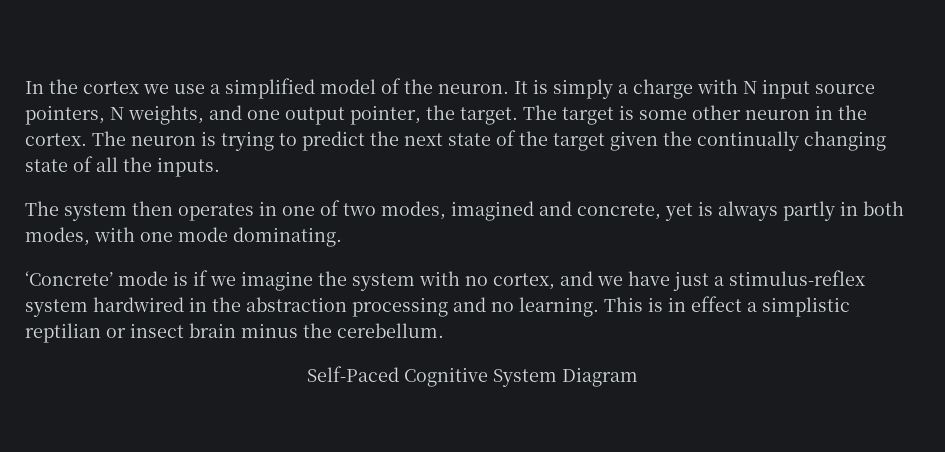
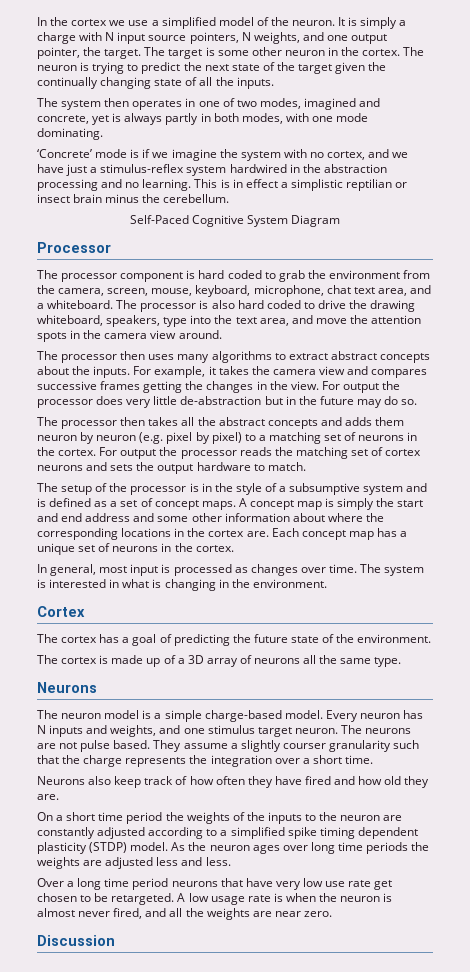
(638, 377) none -> [37,242,111,253] [37,270,431,282] [37,285,431,297] [37,300,416,312] [37,315,422,327] [37,330,222,342] [37,351,430,363] [37,366,428,378] [37,381,401,393] [37,396,418,408] [37,417,405,429] [37,432,418,444] [37,447,422,459] [37,462,306,474] [37,483,428,495] [37,498,424,510] [37,513,384,522] [37,528,408,540] [37,543,234,555] [37,564,425,576] [37,579,327,591] [37,606,85,617] [37,634,432,646] [37,655,402,667] [37,682,97,693] [37,710,424,722] [37,725,412,737] [37,740,420,752] [37,755,373,767] [37,776,430,788] [37,794,59,800] [37,812,403,824] [37,827,418,839] [37,842,430,854] [37,857,231,869] [37,878,393,890] [37,893,393,905] [37,908,332,920] [37,935,115,946] // Processor // The processor component is hard coded to grab the environment from the camera, screen, mouse, keyboard, microphone, chat text area, and a whiteboard. The processor is also hard coded to drive the drawing whiteboard, speakers, type into the text area, and move the attention spots in the camera view around. // The processor then uses many algorithms to extract abstract concepts about the inputs. For example, it takes the camera view and compares successive frames getting the changes in the view. For output the processor does very little de-abstraction but in the future may do so. // The processor then takes all the abstract concepts and adds them neuron by neuron (e.g. pixel by pixel) to a matching set of neurons in the cortex. For output the processor reads the matching set of cortex neurons and sets the output hardware to match. // The setup of the processor is in the style of a subsumptive system and is defined as a set of concept maps. A concept map is simply the start and end address and some other information about where the corresponding locations in the cortex are. Each concept map has a unique set of neurons in the cortex. // In general, most input is processed as changes over time. The system is interested in what is changing in the environment. // Cortex // The cortex has a goal of predicting the future state of the environment. // The cortex is made up of a 3D array of neurons all the same type. // Neurons // The neuron model is a simple charge-based model. Every neuron has N inputs and weights, and one stimulus target neuron. The neurons are not pulse based. They assume a slightly courser granularity such that the charge represents the integration over a short time. // Neurons also keep track of how often they have fired and how old they are. // On a short time period the weights of the inputs to the neuron are constantly adjusted according to a simplified spike timing dependent plasticity (STDP) model. As the neuron ages over long time periods the weights are adjusted less and less. // Over a long time period neurons that have very low use rate get chosen to be retargeted. A low usage rate is when the neuron is almost never fired, and all the weights are near zero. // Discussion

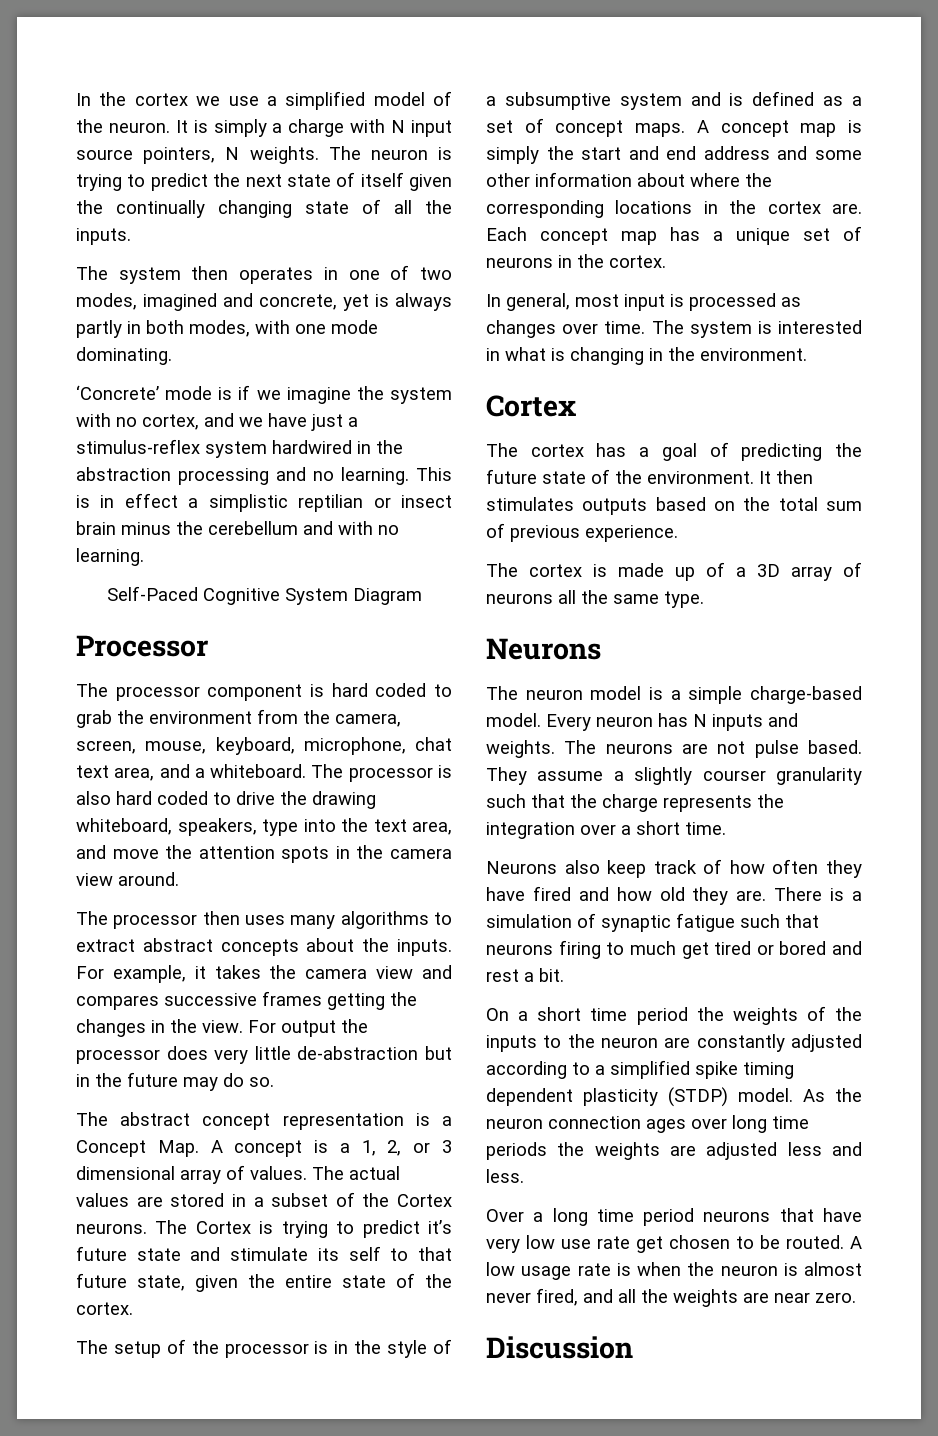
[253,32,388,44] [37,47,401,59] weights, and one output pointer, the target. The target is some other neuron in the cortex. -> [249,146,319,164] weights.
[276,62,333,74] the target -> [360,172,404,187] itself
[163,194,230,203] cerebellum. -> [208,521,399,535] [76,548,144,566] cerebellum and with no learning.
[61,417,405,429] [37,432,418,444] [37,447,422,459] [37,462,306,474] processor then takes all the abstract concepts and adds them neuron by neuron (e.g. pixel by pixel) to a matching set of neurons in the cortex. For output the processor reads the matching set of cortex neurons and sets the output hardware to match. -> [120,1112,452,1130] [76,1140,452,1157] [76,1165,400,1184] [76,1192,452,1207] [76,1220,452,1238] [76,1246,453,1261] [76,1273,452,1292] [76,1302,133,1315] abstract concept representation is a Concept Map. A concept is a 1, 2, or 3 dimensional array of values. The actual values are stored in a subset of the Cortex neurons. The Cortex is trying to predict it’s future state and stimulate its self to that future state, given the entire state of the cortex.
(432, 638) none -> [759,470,813,484] [486,497,862,515] [486,523,678,542] It then stimulates outputs based on the total sum of previous experience.
[110,725,338,737] weights, and one stimulus target neuron. -> [486,740,555,758] weights.
(59, 797) none -> [774,887,862,901] [486,913,819,932] [486,940,862,959] [486,968,564,982] There is a simulation of synaptic fatigue such that neurons firing to much get tired or bored and rest a bit.
(250, 848) none -> [548,1116,641,1129] connection
[111,893,175,905] retargeted. -> [786,1235,844,1249] routed.

